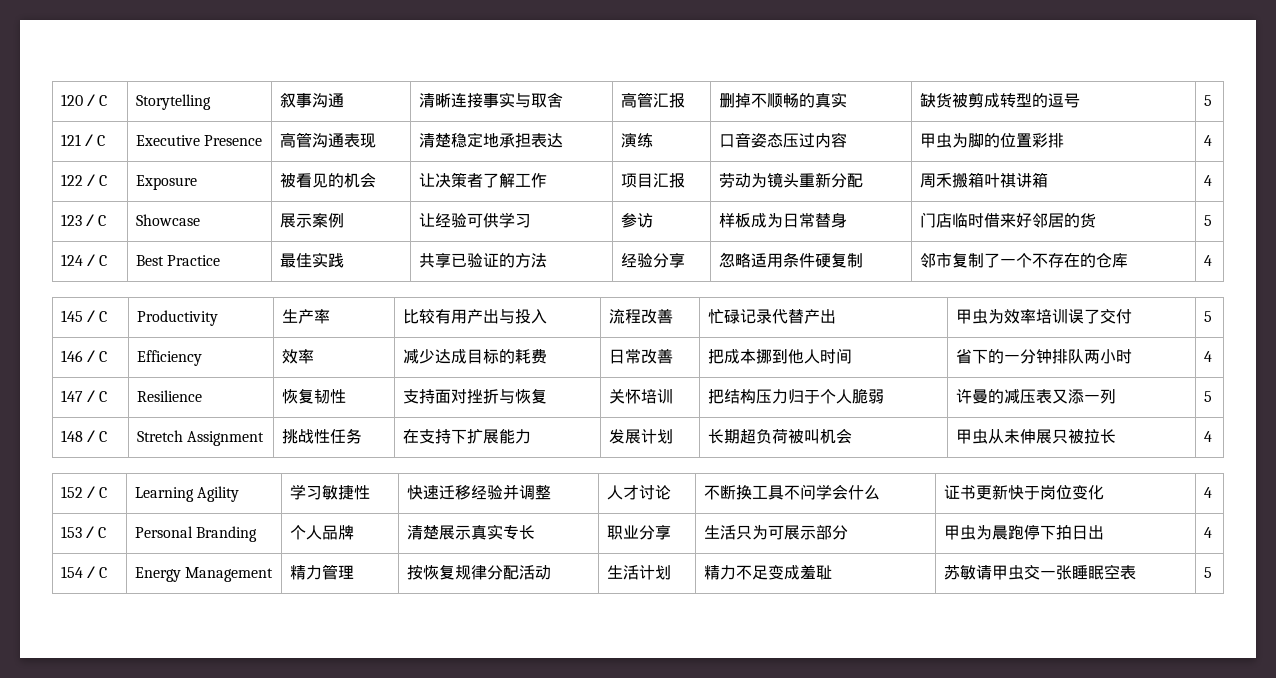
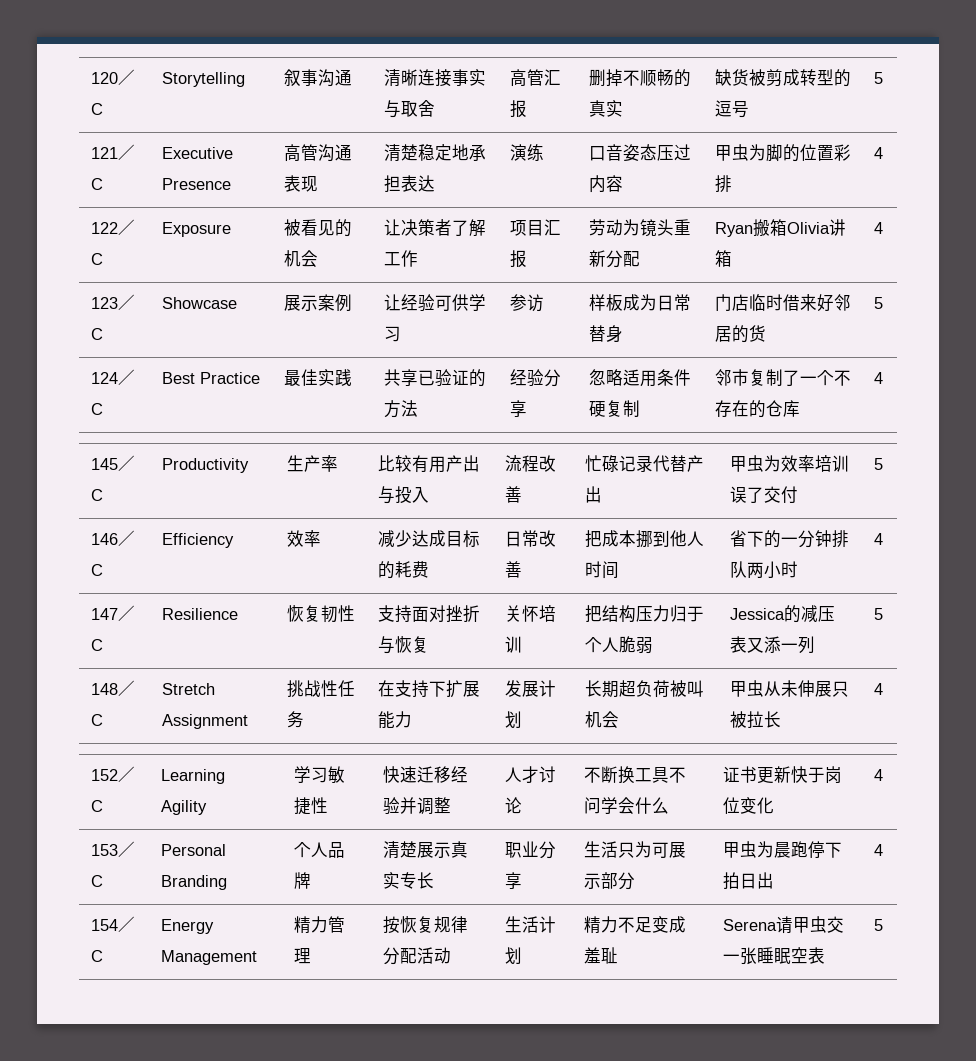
[920,172,1017,188] 周禾搬箱叶祺 -> [714,219,830,237] Ryan搬箱Olivia
[956,389,989,404] 许曼 -> [729,608,785,620] Jessica
[944,565,977,580] 苏敏 -> [722,919,777,931] Serena

